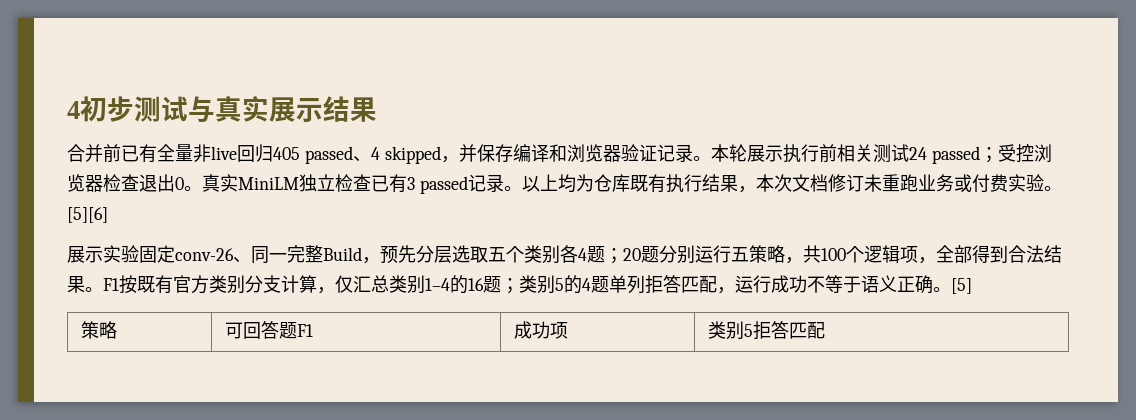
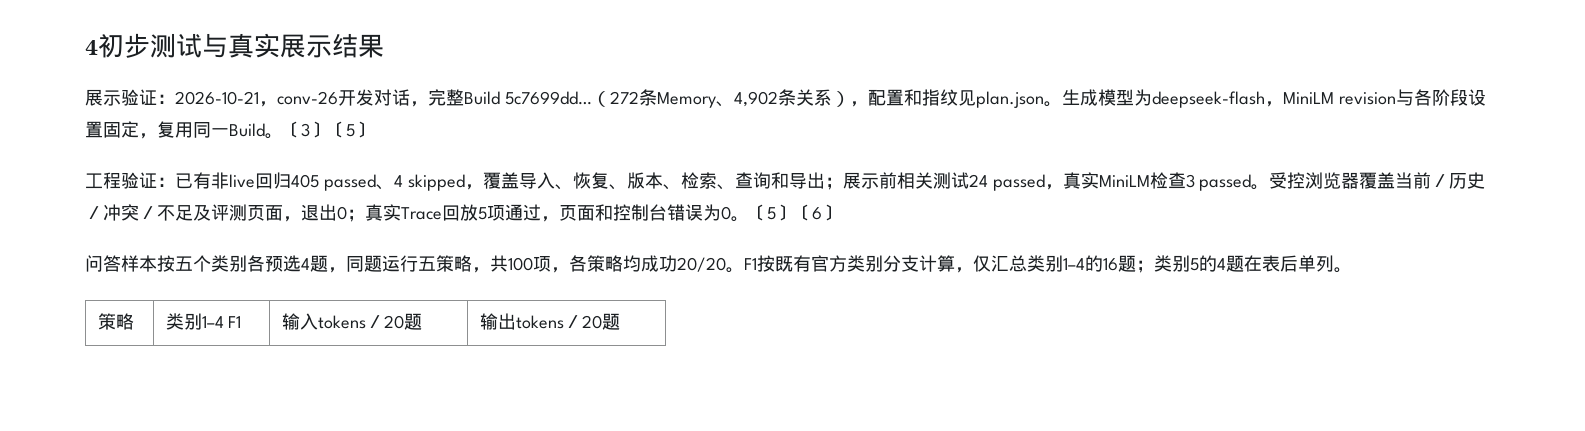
[67,144,193,163] 合并前已有全量 -> [85,89,1486,108] [85,121,373,139] [85,172,211,189] 展示验证：2026-10-21，conv-26开发对话，完整Build 5c7699dd…（272条Memory、4,902条关系），配置和指纹见plan.json。生成模型为deepseek-flash，MiniLM revision与各阶段设置固定，复用同一Build。〔3〕〔5〕 // 工程验证：已有
[458,144,819,163] 并保存编译和浏览器验证记录。本轮展示执行 -> [482,172,879,190] 覆盖导入、恢复、版本、检索、查询和导出；展示
[979,144,1052,163] [67,174,1062,194] [67,207,108,223] [67,245,695,264] ；受控浏览器检查退出0。真实MiniLM独立检查已有3 passed记录。以上均为仓库既有执行结果，本次文档修订未重跑业务或付费实验。[5][6] // 展示实验固定conv-26、同一完整Build，预先分层选取五个类别各4题；20题分别 -> [1044,172,1486,191] [85,204,840,222] [85,255,382,273] ，真实MiniLM检查3 passed。受控浏览器覆盖当前／历史／冲突／不足及评测页面，退出0；真实Trace回放5项通过，页面和控制台错误为0。〔5〕〔6〕 // 问答样本按五个类别各预选4题，同题
[846,245,1062,264] [67,276,85,293] 个逻辑项，全部得到合法结果 -> [533,255,726,273] 项，各策略均成功20/20
[609,275,972,294] 单列拒答匹配，运行成功不等于语义正确。[5] -> [1244,255,1352,273] 在表后单列。
[225,321,298,339] 可回答题 -> [165,313,224,330] 类别1–4
[514,321,569,339] [708,321,826,340] 成功项 | 类别5拒答匹配 -> [281,313,422,330] [479,313,620,330] 输入tokens／20题 | 输出tokens／20题

